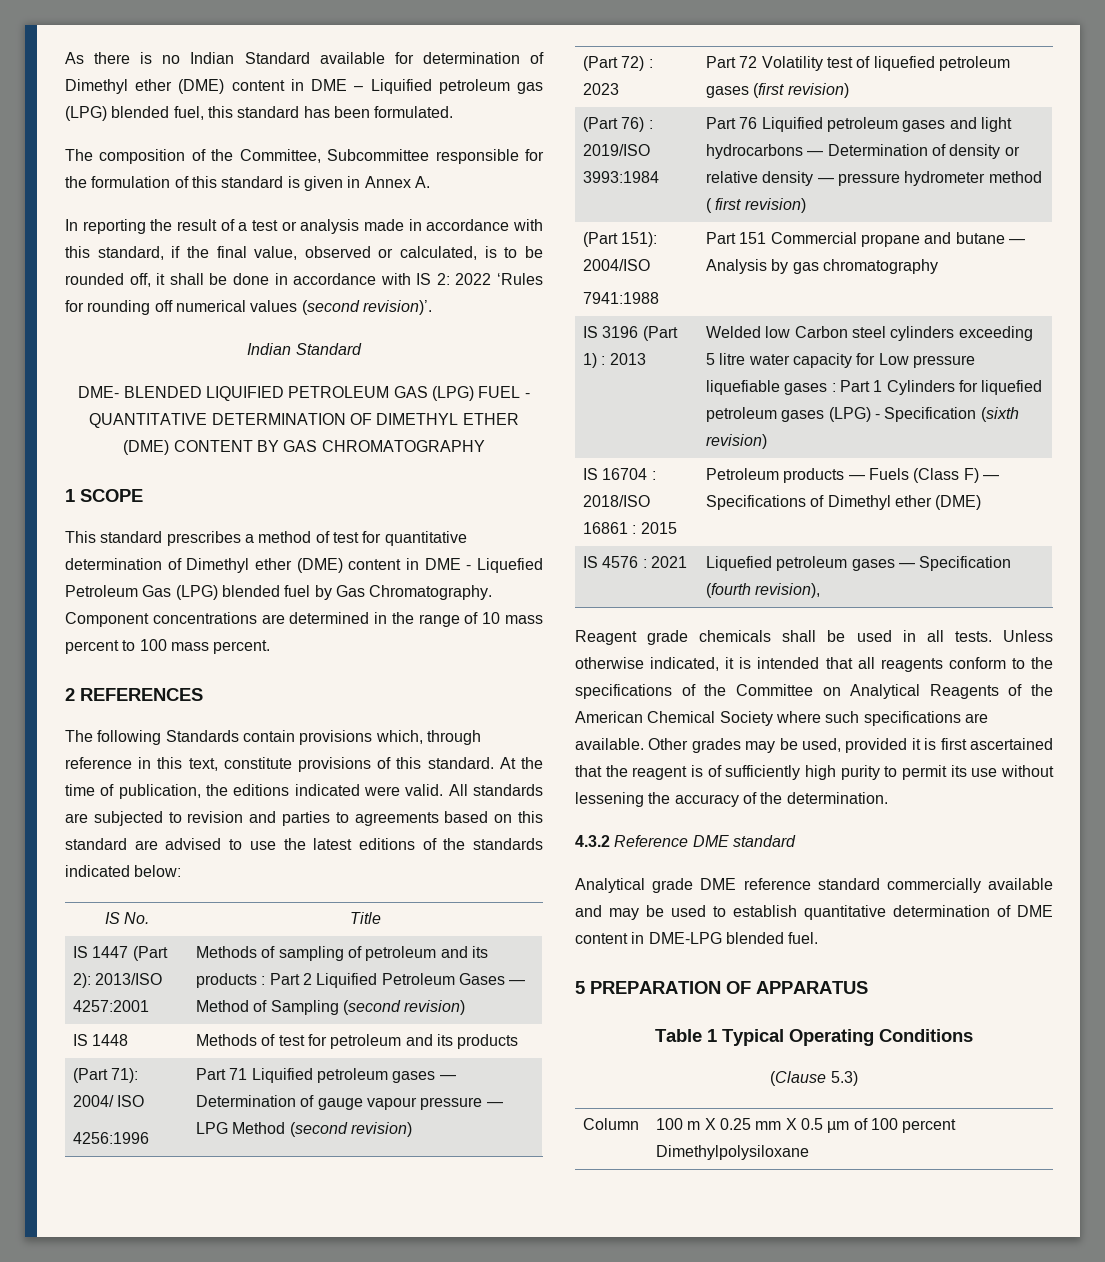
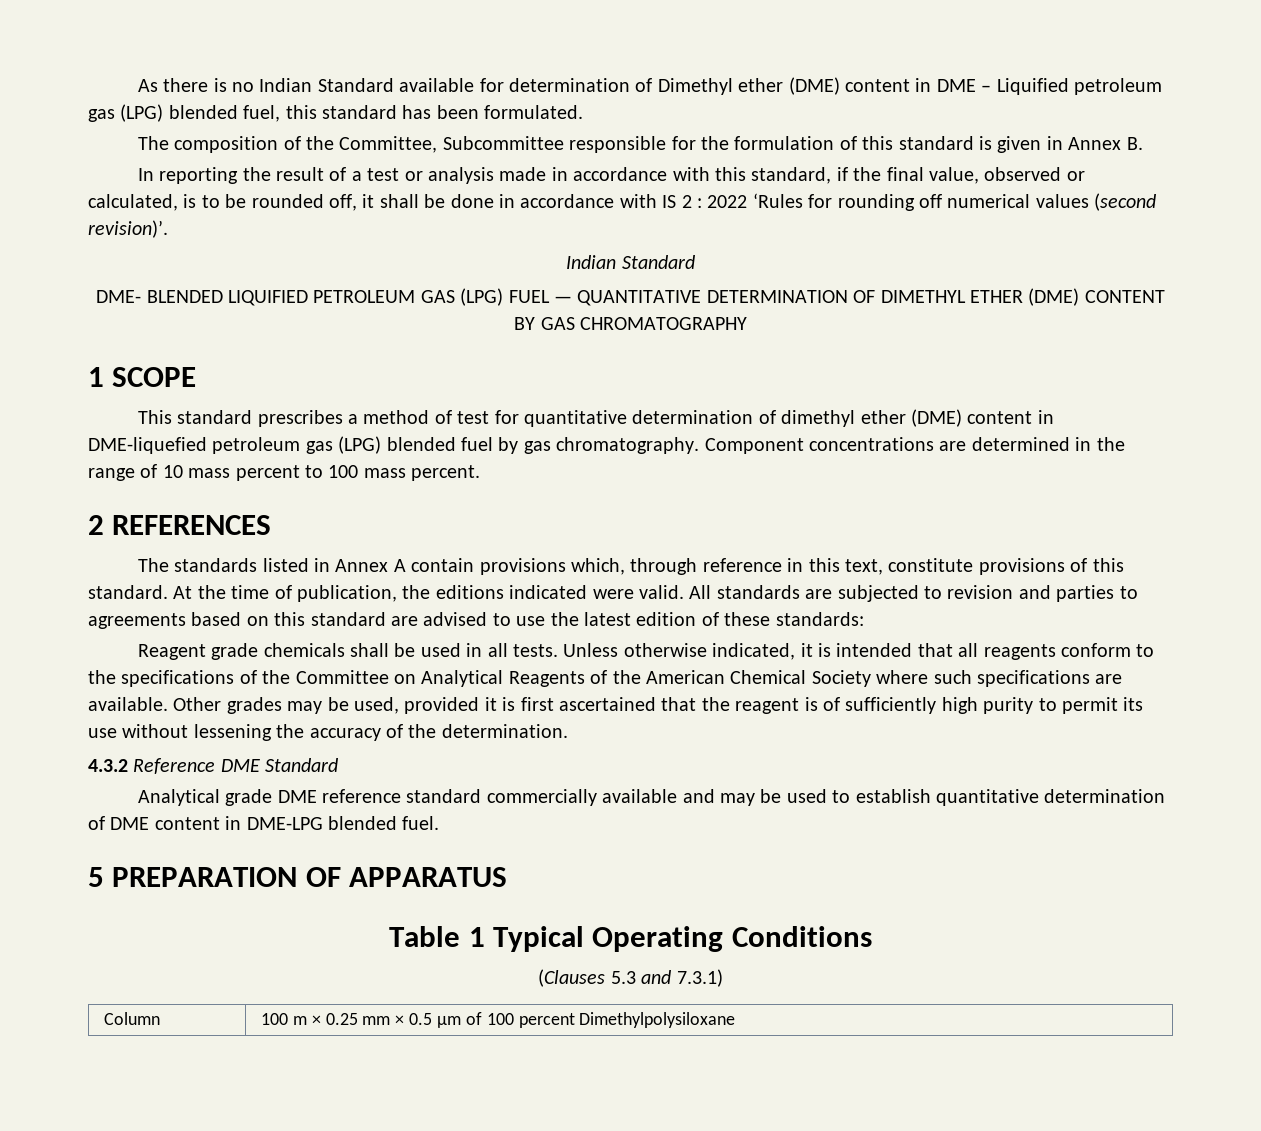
[414,176,430,188] A. -> [1126,137,1143,150] B.
[436,273,450,285] 2: -> [681,195,702,208] 2 :
[524,393,530,398] - -> [553,296,572,303] —
[186,558,543,573] [65,585,172,597] Dimethyl ether (DME) content in DME - Liquefied Petroleum Gas -> [781,409,1054,427] [88,437,333,454] dimethyl ether (DME) content in DME-liquefied petroleum gas
[335,585,493,600] Gas Chromatography. -> [523,437,700,454] gas chromatography.
[97,730,239,745] following Standards -> [174,558,406,572] standards listed in Annex A
[358,838,543,850] [65,865,182,877] [104,912,150,924] [350,912,382,924] [73,946,168,961] [73,973,163,988] [73,1000,150,1012] [196,946,488,961] [196,973,526,988] [196,1000,466,1015] [73,1034,129,1046] [196,1034,519,1049] [73,1068,139,1083] [73,1095,145,1107] [73,1132,150,1144] [196,1068,456,1083] [196,1095,503,1110] [196,1122,412,1137] [583,56,653,71] [583,83,620,95] [706,56,1010,71] [706,83,849,98] [583,117,653,132] [583,144,651,156] [583,171,660,183] [706,117,1012,132] [706,144,1020,159] [706,171,1042,186] [706,198,806,213] [583,232,658,247] [583,259,651,271] [583,292,660,304] [706,232,1025,247] [706,259,938,274] [583,326,678,341] [583,353,646,368] [706,326,1033,341] [706,353,975,368] [706,380,1043,395] [706,407,1019,422] [706,434,768,449] [583,468,656,480] [583,495,651,507] [583,522,677,534] [706,468,999,483] [706,495,982,510] [583,556,687,568] [706,556,1012,571] [706,583,821,598] editions of the standards indicated below: // IS No. | Title // IS 1447 (Part 2): 2013/ISO 4257:2001 | Methods of sampling of petroleum and its products : Part 2 Liquified Petroleum Gases — Method of Sampling (second revision) // IS 1448 | Methods of test for petroleum and its products // (Part 71): 2004/ ISO // 4256:1996 | Part 71 Liquified petroleum gases — Determination of gauge vapour pressure — LPG Method (second revision) // (Part 72) : 2023 | Part 72 Volatility test of liquefied petroleum gases (first revision) // (Part 76) : 2019/ISO 3993:1984 | Part 76 Liquified petroleum gases and light hydrocarbons — Determination of density or relative density — pressure hydrometer method ( first revision) // (Part 151): 2004/ISO // 7941:1988 | Part 151 Commercial propane and butane — Analysis by gas chromatography // IS 3196 (Part 1) : 2013 | Welded low Carbon steel cylinders exceeding 5 litre water capacity for Low pressure liquefiable gases : Part 1 Cylinders for liquefied petroleum gases (LPG) - Specification (sixth revision) // IS 16704 : 2018/ISO 16861 : 2015 | Petroleum products — Fuels (Class F) — Specifications of Dimethyl ether (DME) // IS 4576 : 2021 | Liquefied petroleum gases — Specification (fourth revision), -> [636,612,864,626] edition of these standards:
[732,835,796,847] standard -> [265,758,339,772] Standard
[770,1071,858,1086] (Clause 5.3) -> [538,969,723,987] (Clauses 5.3 and 7.3.1)
[704,1118,716,1130] X -> [311,1015,321,1025] ×
[785,1118,797,1130] X -> [395,1015,405,1025] ×

